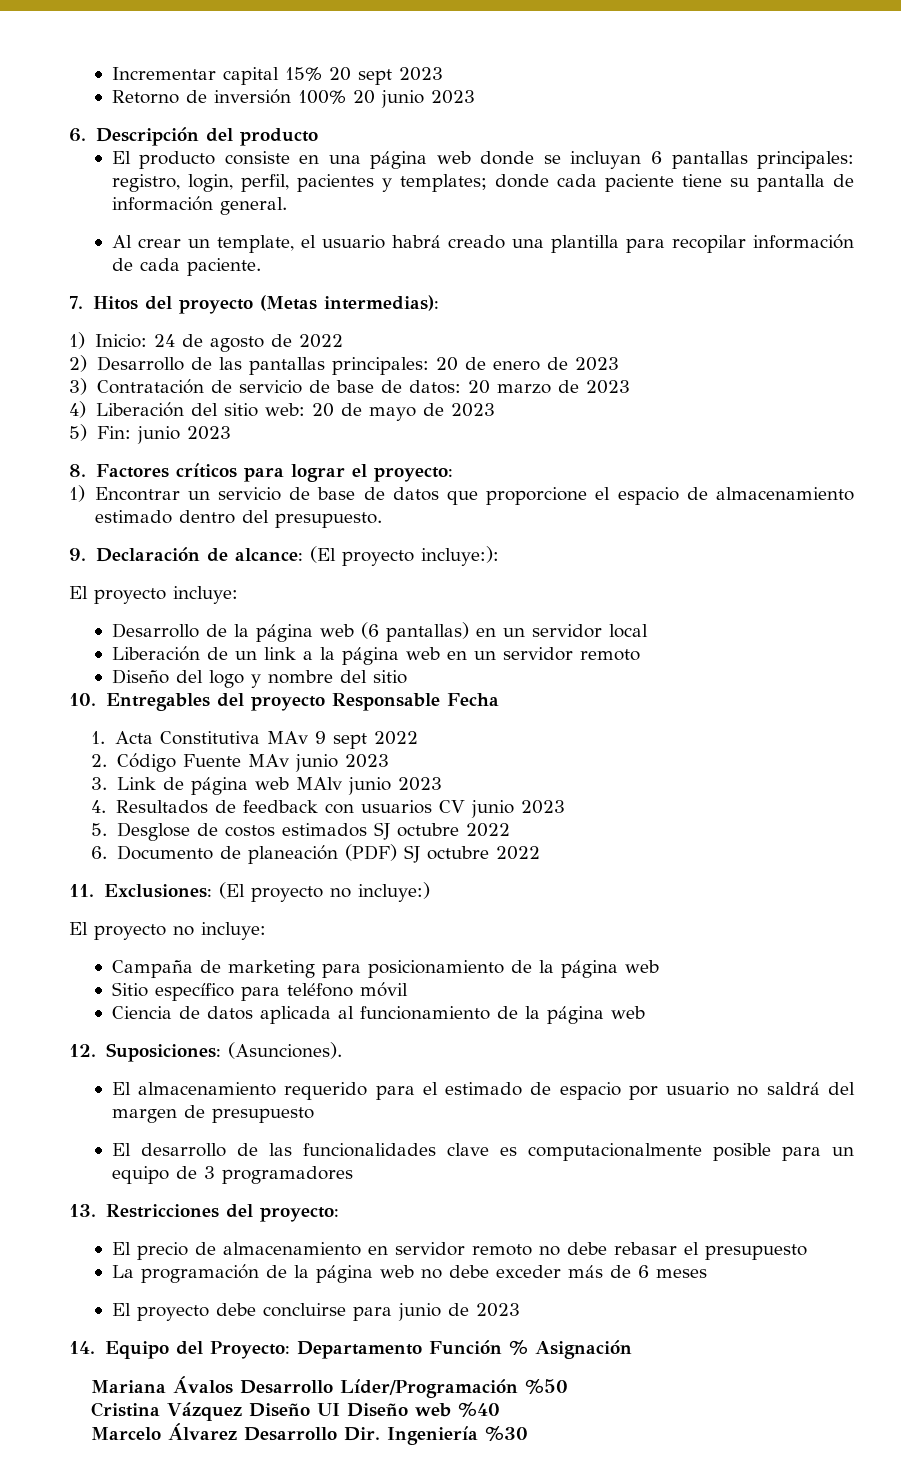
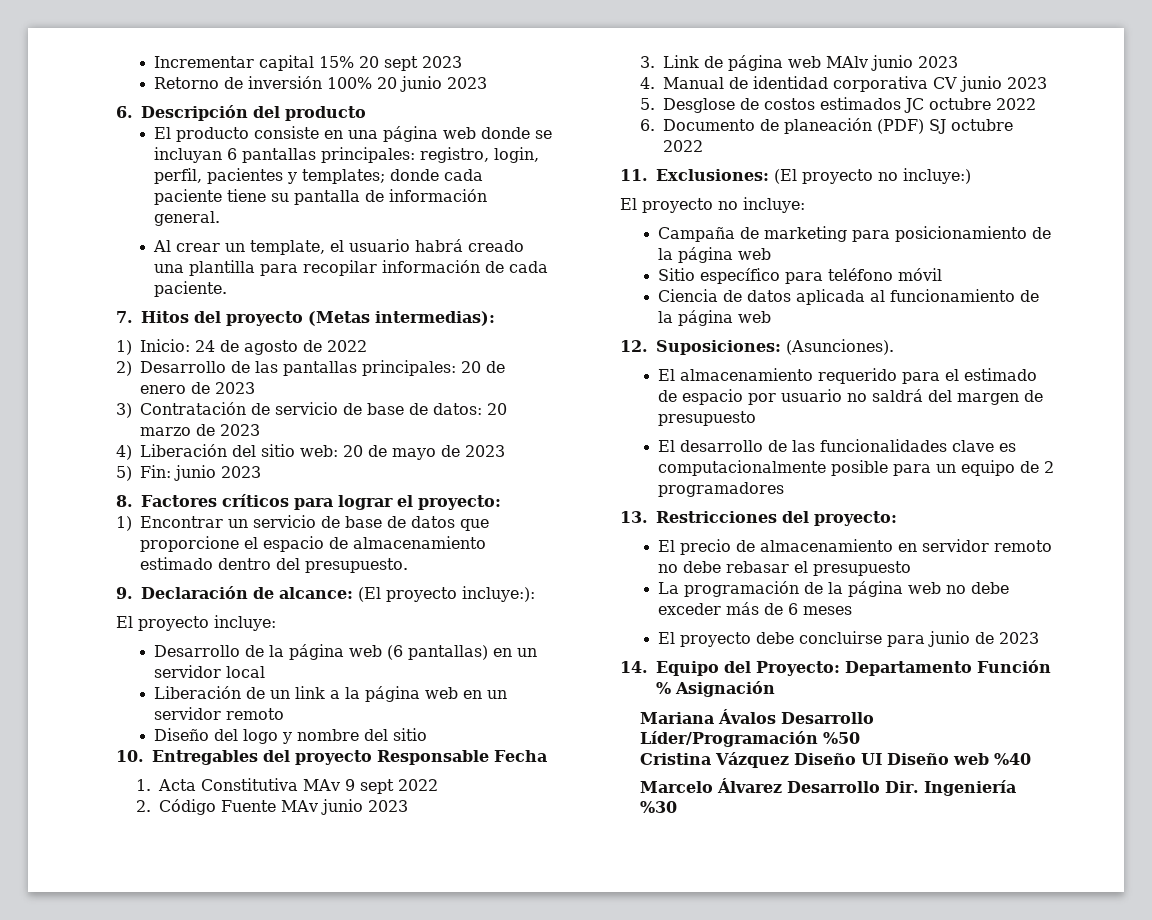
[115,800,432,814] Resultados de feedback con usuarios -> [663,76,929,92] Manual de identidad corporativa
[373,822,390,840] SJ -> [904,98,925,113] JC
[203,1166,215,1179] 3 -> [1043,461,1054,473] 2

